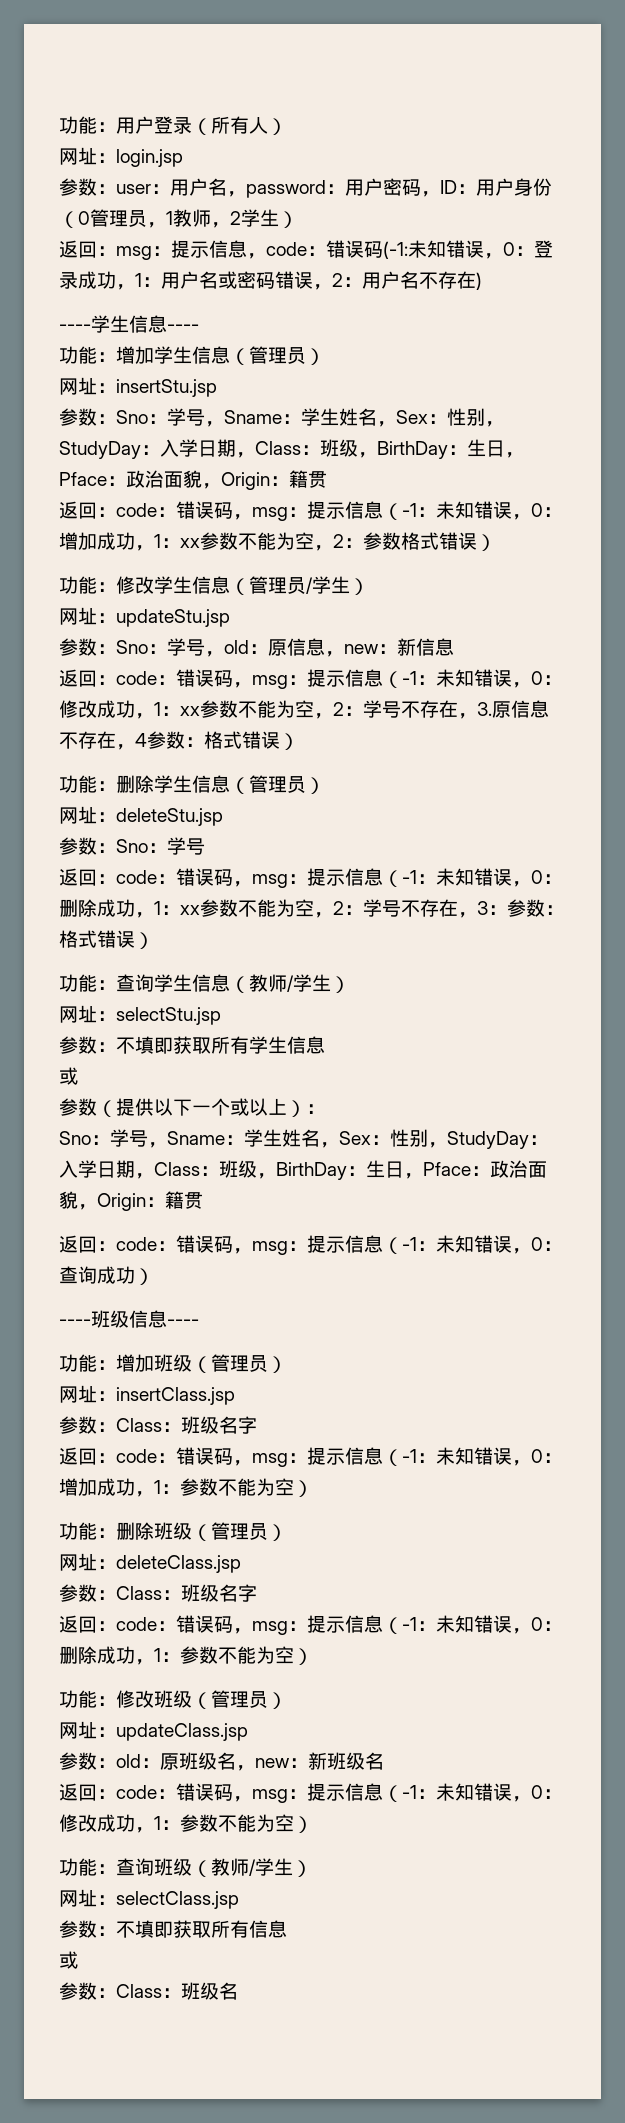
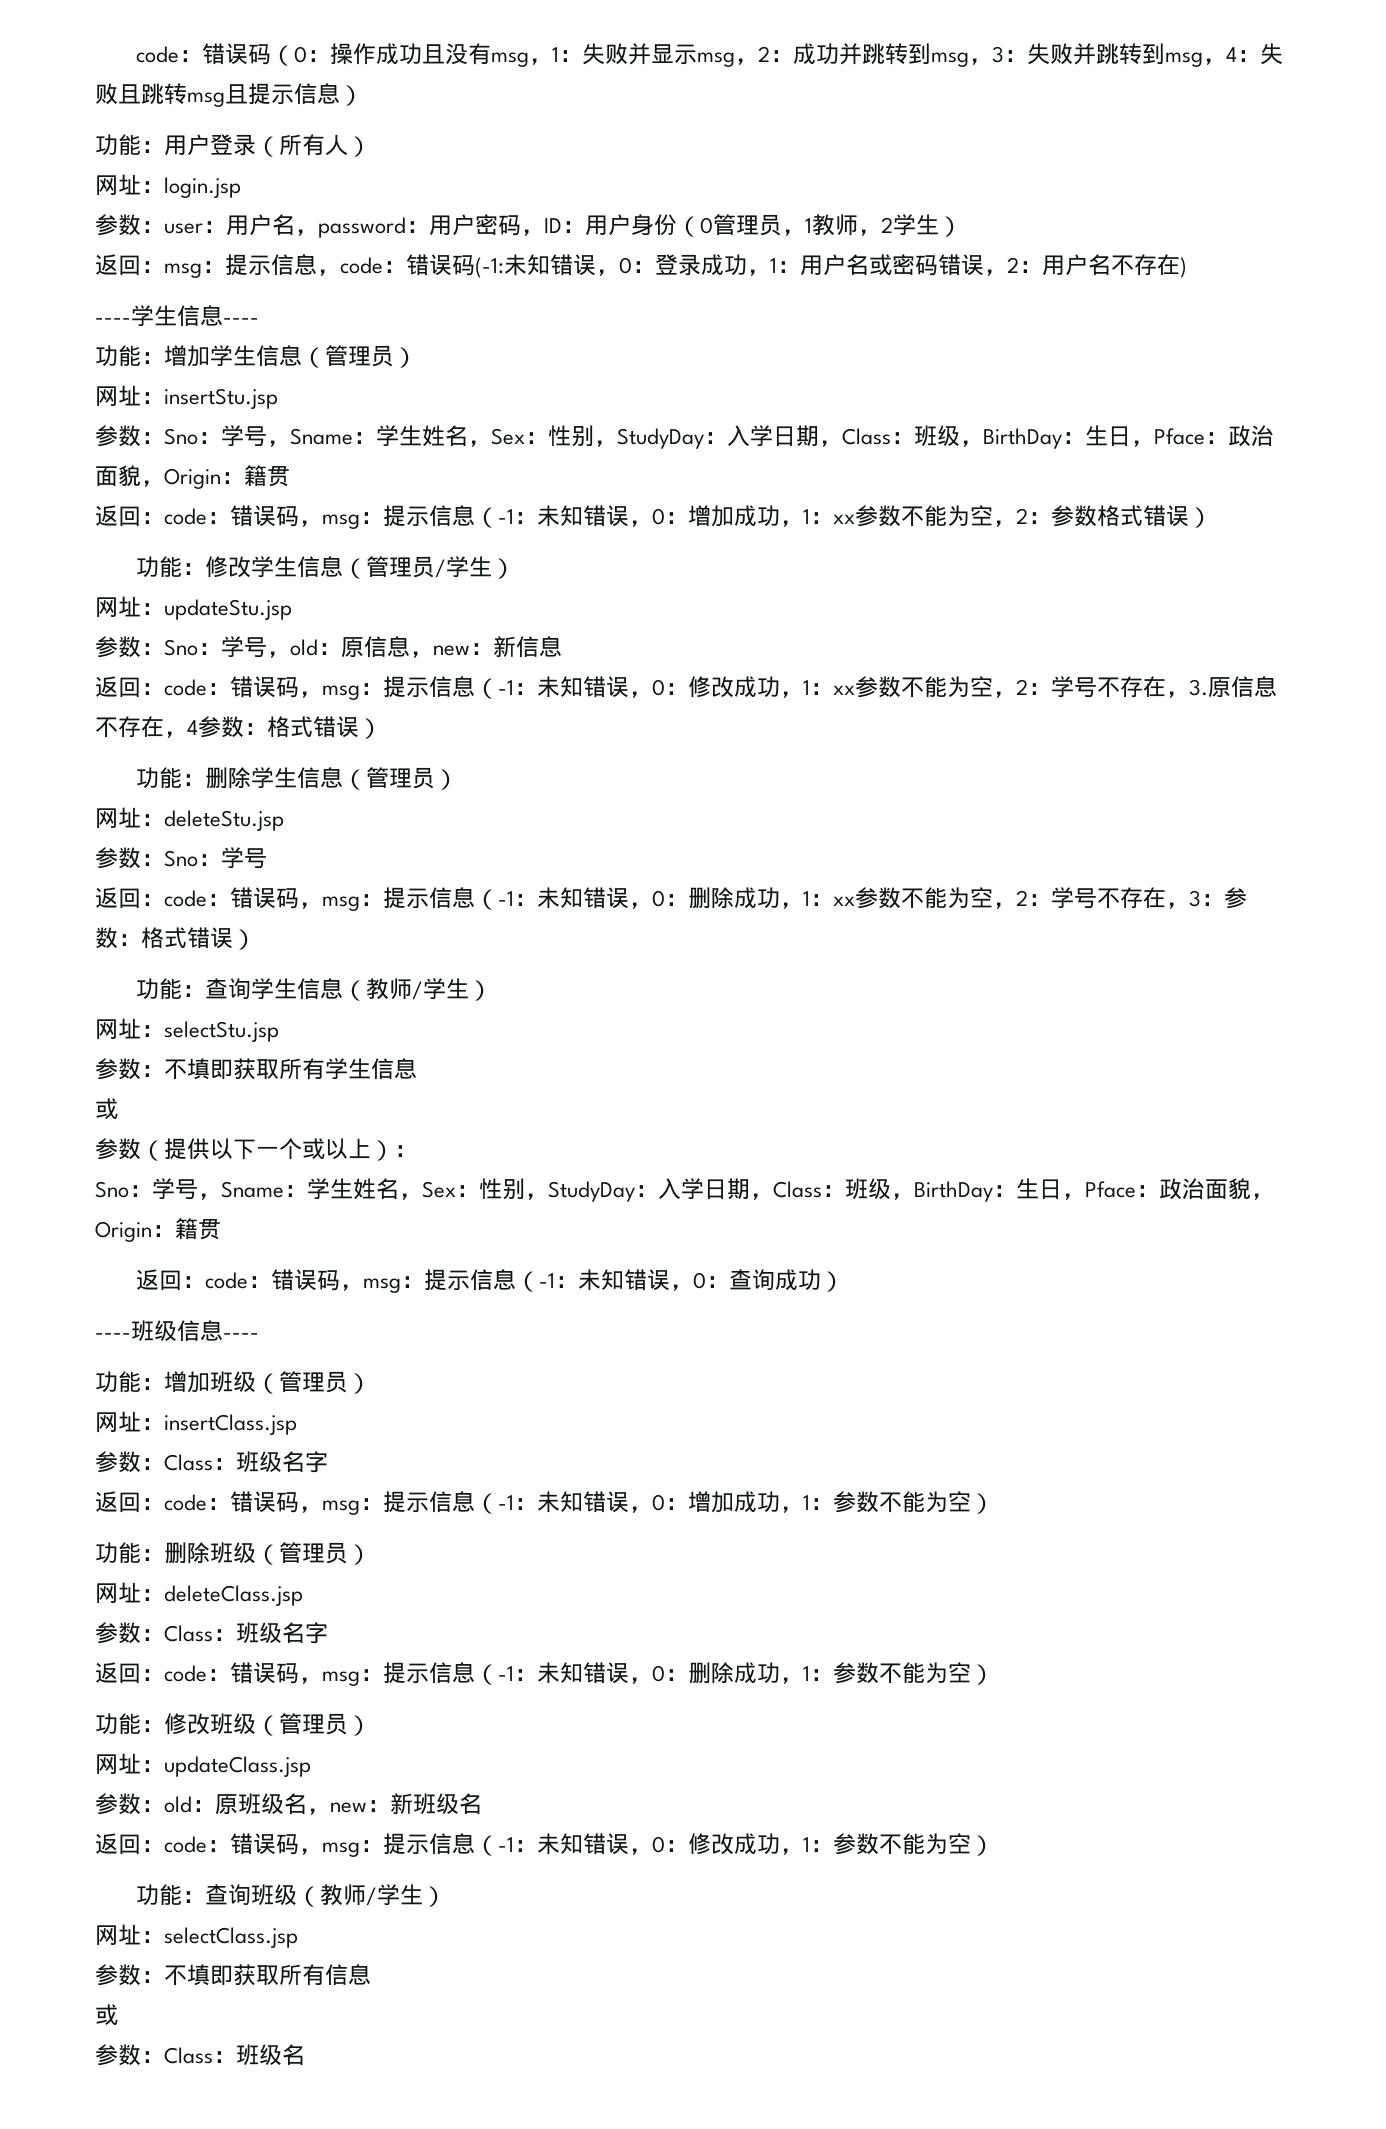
(59, 125) none -> [136,43,1284,67] [95,83,363,107] code：错误码（0：操作成功且没有msg，1：失败并显示msg，2：成功并跳转到msg，3：失败并跳转到msg，4：失败且跳转msg且提示信息） //

